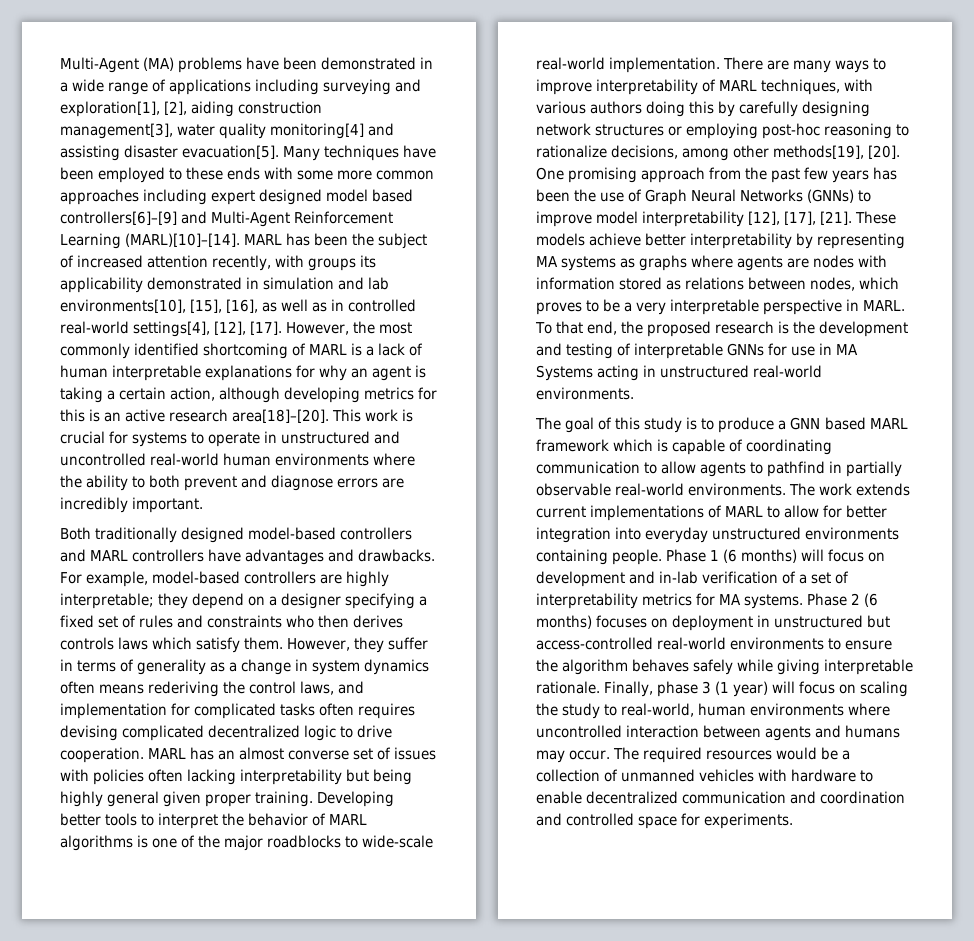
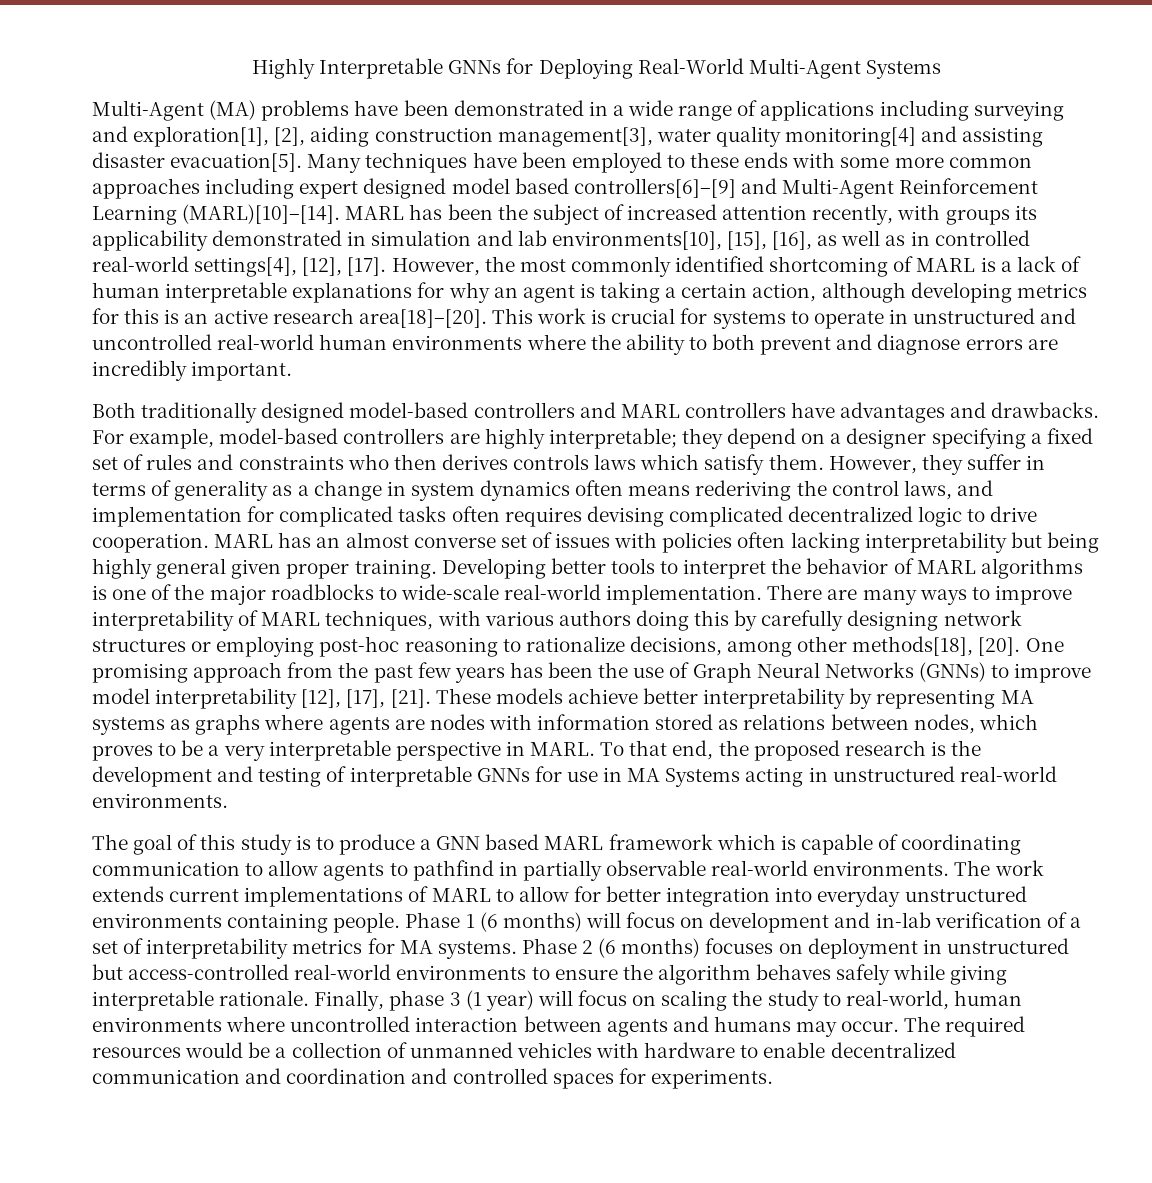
(60, 65) none -> [252,58,941,79] Highly Interpretable GNNs for Deploying Real-World Multi-Agent Systems //
[773,145,865,159] methods[19], -> [852,636,974,656] methods[18],
[638,816,678,829] space -> [552,1073,614,1089] spaces

